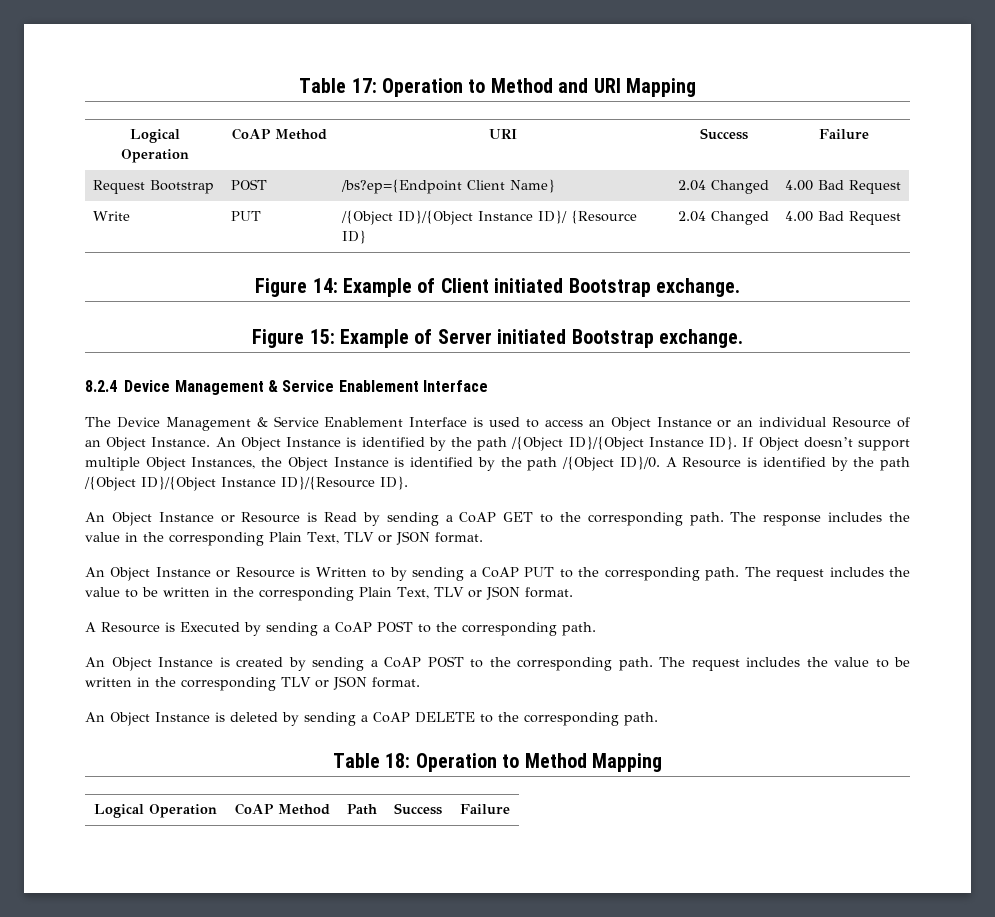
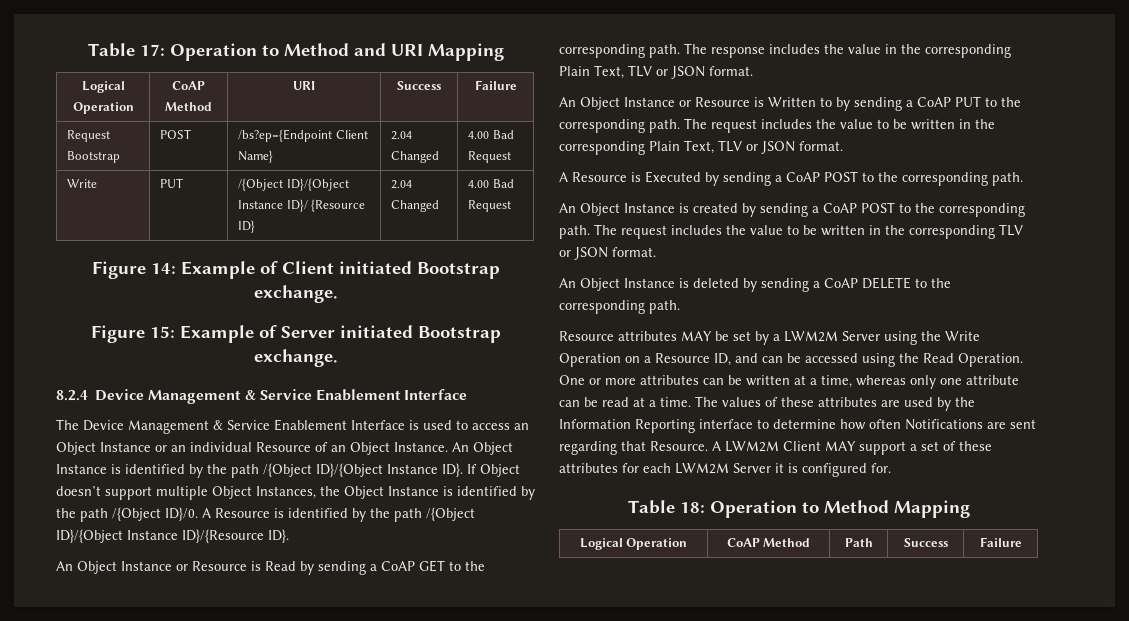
(658, 719) none -> [559,331,980,345] [559,353,1023,367] [559,375,1019,389] [559,396,975,411] [559,419,1036,433] [559,441,992,455] [559,463,891,477] // Resource attributes MAY be set by a LWM2M Server using the Write Operation on a Resource ID, and can be accessed using the Read Operation. One or more attributes can be written at a time, whereas only one attribute can be read at a time. The values of these attributes are used by the Information Reporting interface to determine how often Notifications are sent regarding that Resource. A LWM2M Client MAY support a set of these attributes for each LWM2M Server it is configured for.

